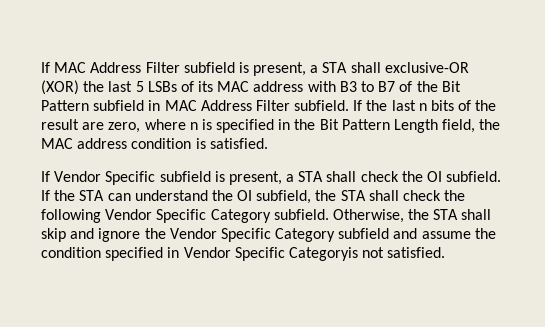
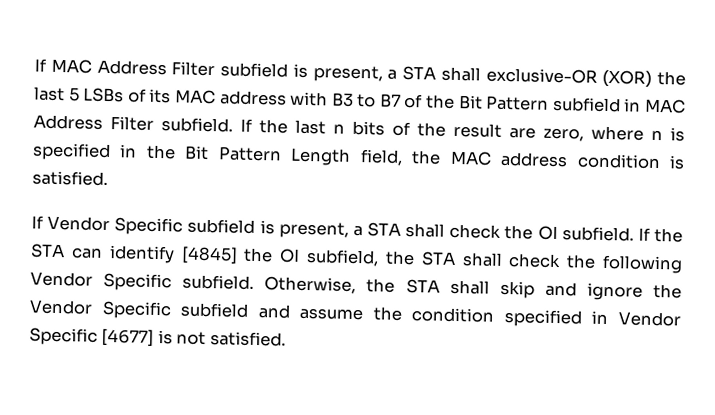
[134,190,208,201] understand -> [108,245,238,265] identify [4845]
[210,209,271,223] Category -> (173, 282) none
[275,228,336,242] Category -> (172, 310) none
[288,247,358,261] Categoryis -> [101,328,173,347] [4677] is

